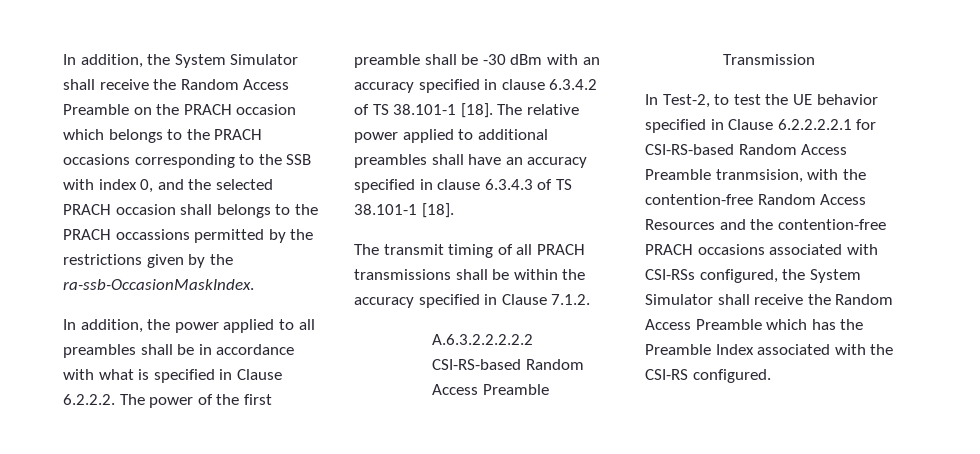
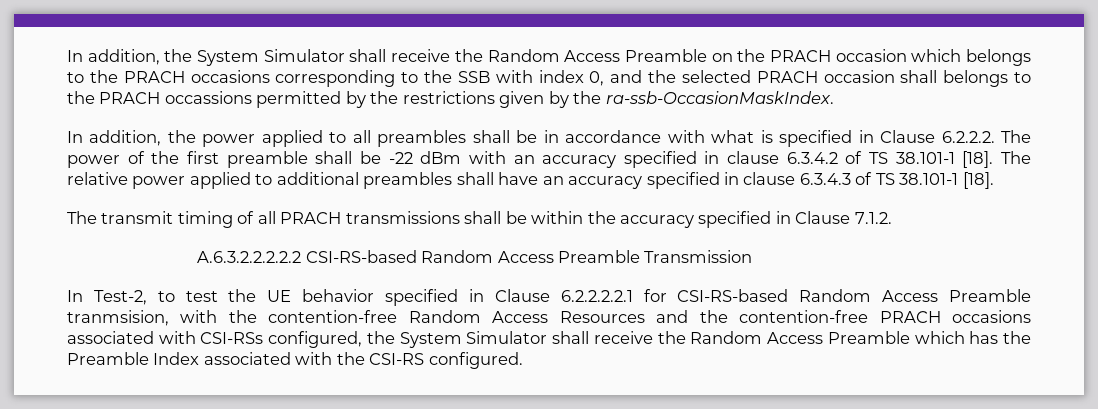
[482,54,506,65] -30 -> [388,152,413,164] -22

